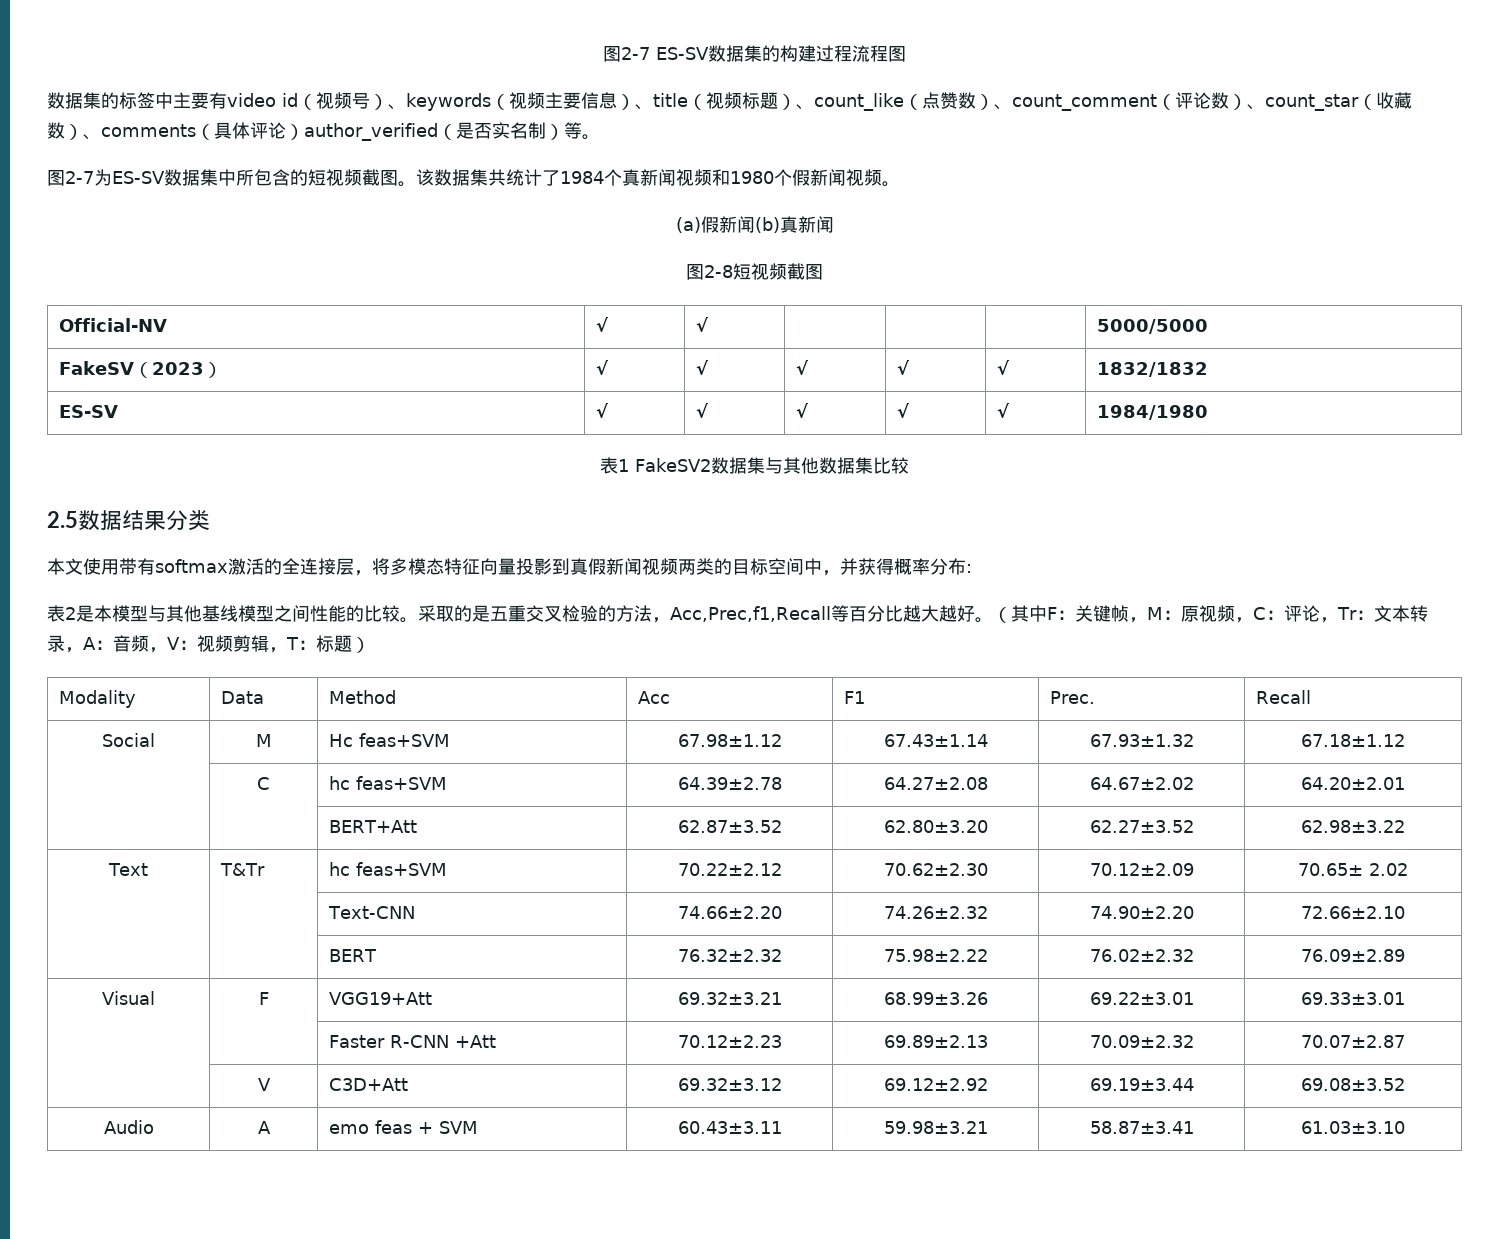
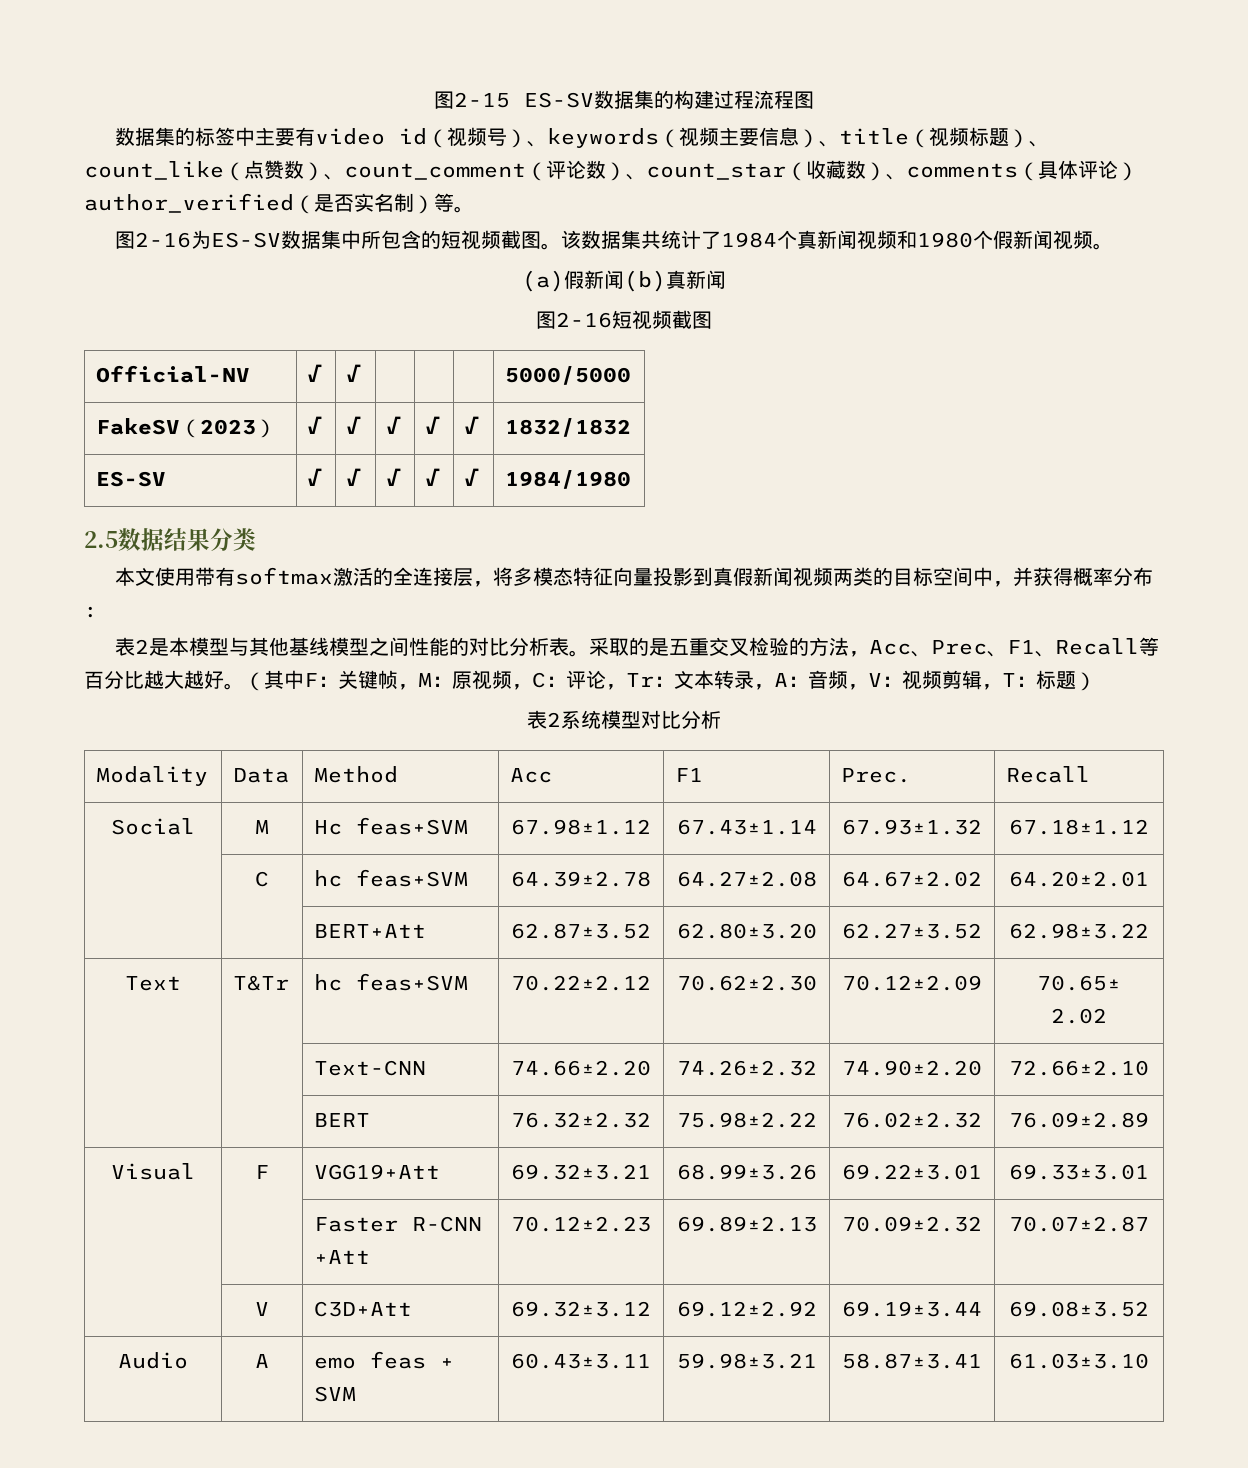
[603,46,650,62] 图2-7 -> [434,91,510,109] 图2-15
[65,171,94,184] 2-7 -> [134,232,191,248] 2-16
[704,265,733,278] 2-8 -> [556,312,612,328] 2-16
[600,457,909,474] // 表1 FakeSV2数据集与其他数据集比较 -> (632, 479) none
[364,605,400,622] 比较 -> [468,637,569,656] 对比分析表
[670,606,831,622] Acc,Prec,f1,Recall -> [868,638,1139,657] Acc、Prec、F1、Recall
(370, 645) none -> [527,710,721,729] // 表2系统模型对比分析

